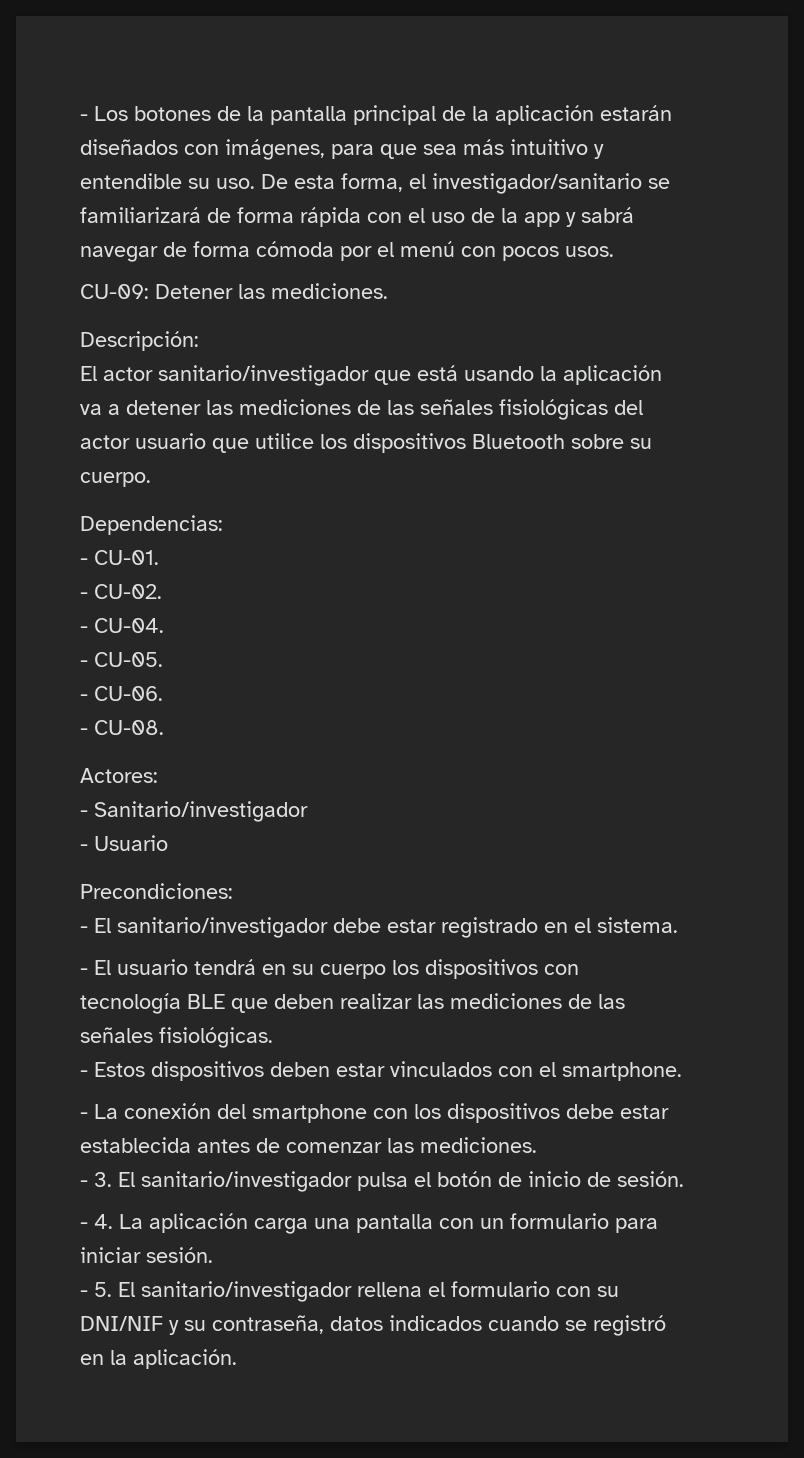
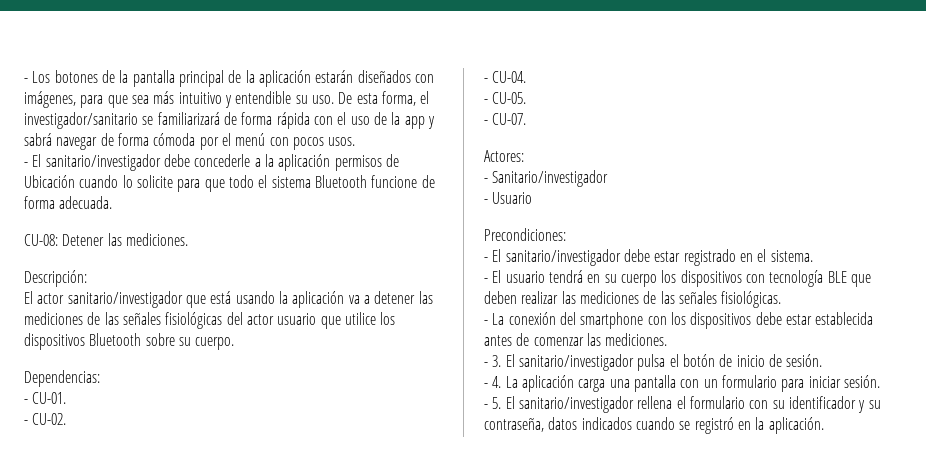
[80,284,149,299] CU-09: -> [24,154,399,171] [24,175,435,192] [24,196,113,209] [24,234,58,246] - El sanitario/investigador debe concederle a la aplicación permisos de Ubicación cuando lo solicite para que todo el sistema Bluetooth funcione de forma adecuada. // CU-08:
[94,686,163,701] [80,720,164,735] CU-06. // - CU-08. -> [492,113,527,125] CU-07.
[80,1061,682,1081] // - Estos dispositivos deben estar vinculados con el smartphone. -> (782, 299) none
[80,1316,163,1331] DNI/NIF -> [788,396,856,409] identificador

